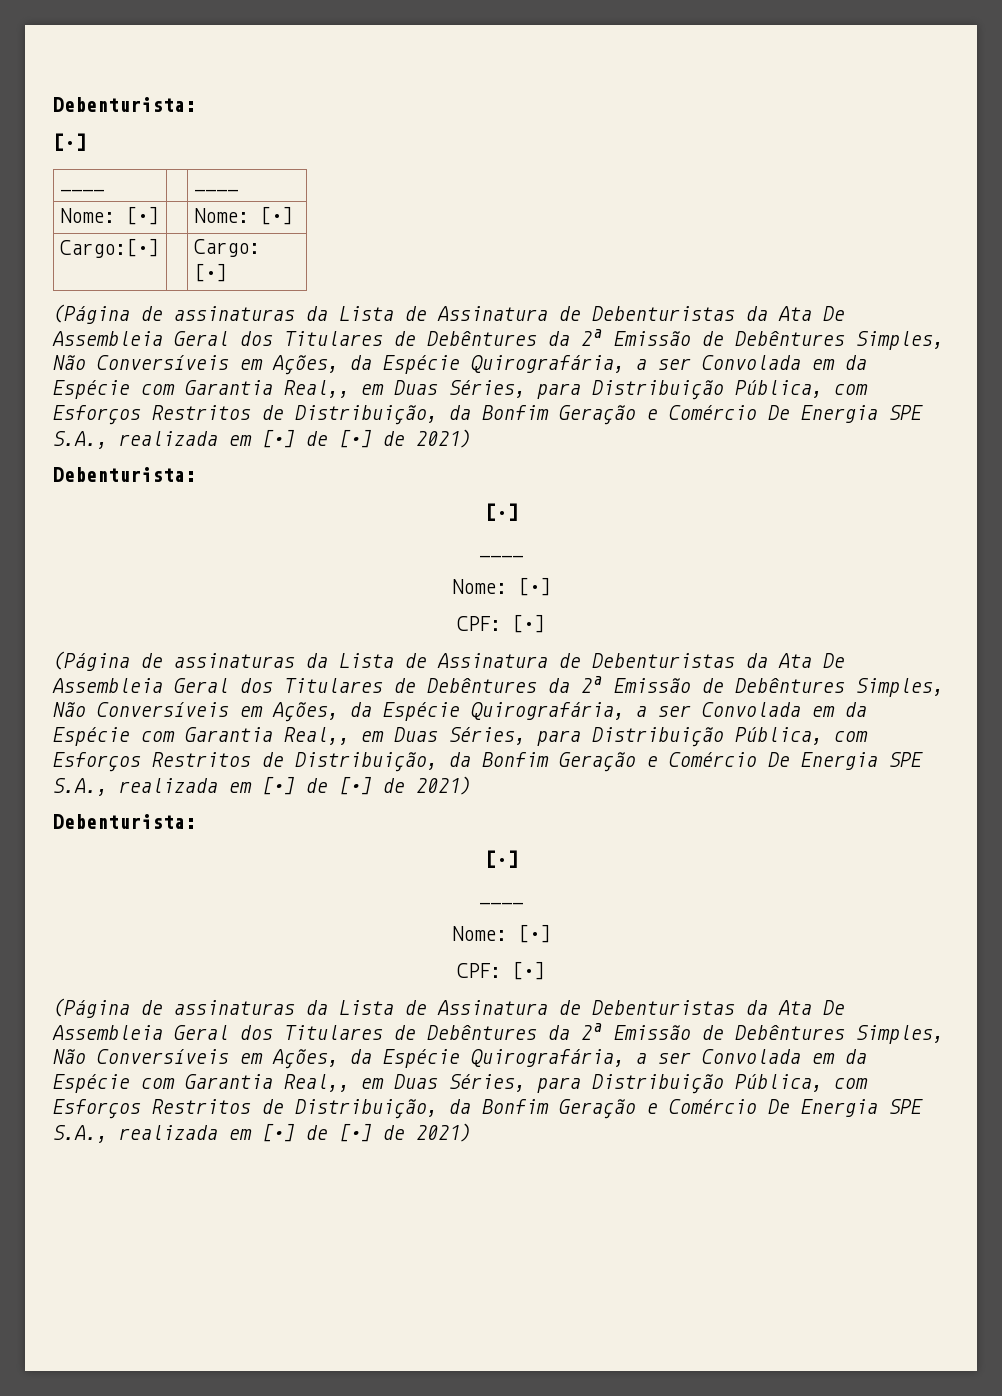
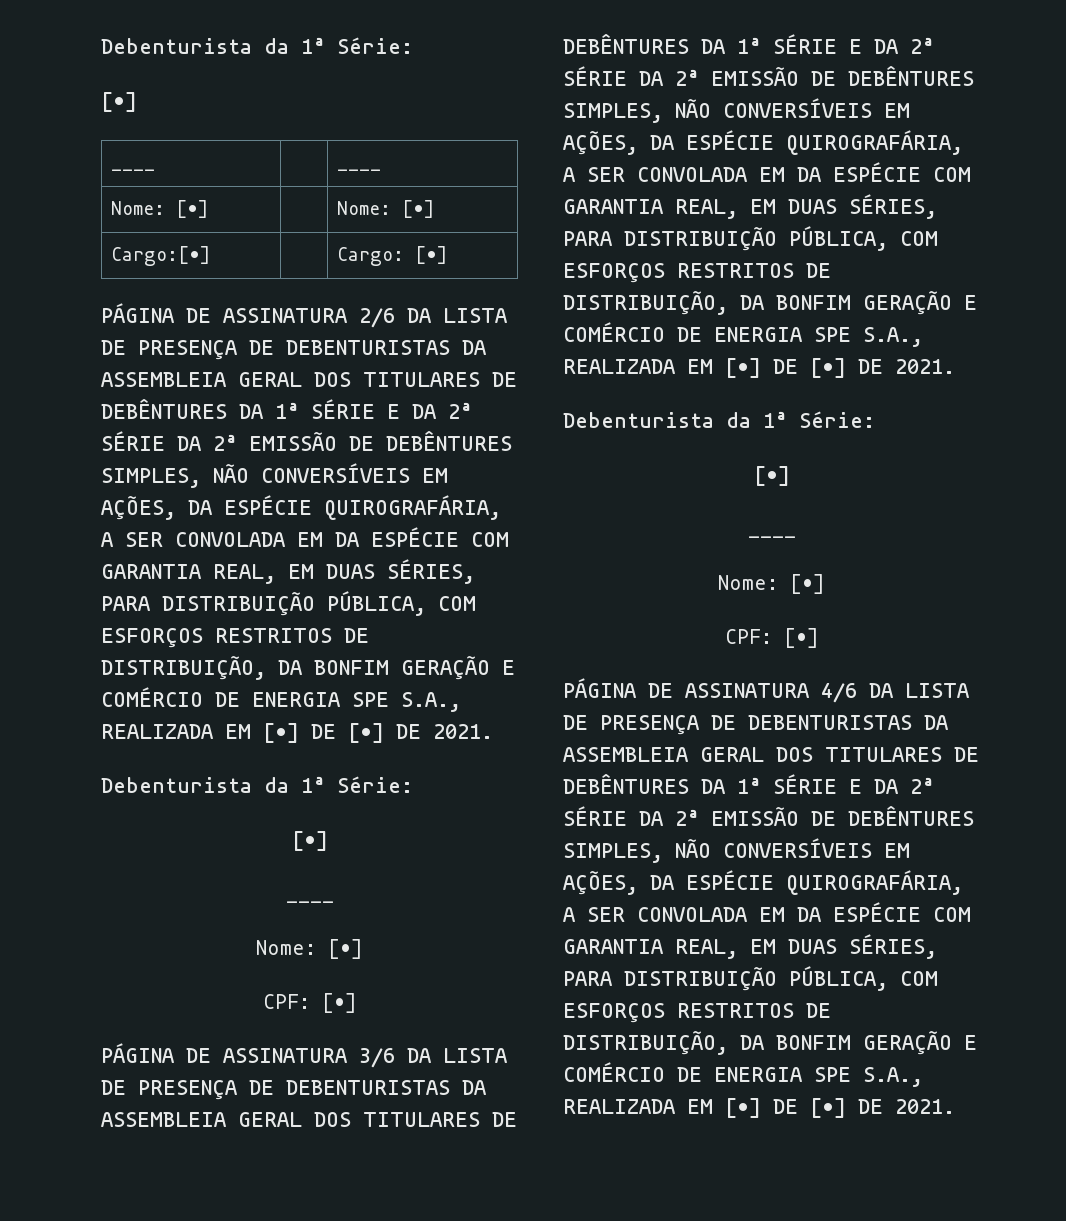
[53,97,196,112] Debenturista: -> [101,37,413,54] Debenturista da 1ª Série:
[53,304,845,324] [52,329,944,350] [53,355,867,375] [53,380,868,400] [53,405,923,425] [53,429,471,449] [53,467,196,482] [484,503,518,521] [479,555,523,558] [451,577,551,596] [457,614,545,633] [53,651,845,671] [52,676,944,697] [53,702,867,722] [53,727,868,747] [53,752,923,772] [53,776,471,796] [53,814,196,829] [484,850,518,868] [479,902,523,905] [451,924,551,943] [457,961,545,980] [53,998,845,1018] [52,1023,944,1044] [53,1049,867,1069] [53,1074,868,1094] [53,1099,923,1119] [53,1123,471,1143] (Página de assinaturas da Lista de Assinatura de Debenturistas da Ata De Assembleia Geral dos Titulares de Debêntures da 2ª Emissão de Debêntures Simples, Não Conversíveis em Ações, da Espécie Quirografária, a ser Convolada em da Espécie com Garantia Real,, em Duas Séries, para Distribuição Pública, com Esforços Restritos de Distribuição, da Bonfim Geração e Comércio De Energia SPE S.A., realizada em [•] de [•] de 2021) // Debenturista: // [•] // ____ // Nome: [•] // CPF: [•] // (Página de assinaturas da Lista de Assinatura de Debenturistas da Ata De Assembleia Geral dos Titulares de Debêntures da 2ª Emissão de Debêntures Simples, Não Conversíveis em Ações, da Espécie Quirografária, a ser Convolada em da Espécie com Garantia Real,, em Duas Séries, para Distribuição Pública, com Esforços Restritos de Distribuição, da Bonfim Geração e Comércio De Energia SPE S.A., realizada em [•] de [•] de 2021) // Debenturista: // [•] // ____ // Nome: [•] // CPF: [•] // (Página de assinaturas da Lista de Assinatura de Debenturistas da Ata De Assembleia Geral dos Titulares de Debêntures da 2ª Emissão de Debêntures Simples, Não Conversíveis em Ações, da Espécie Quirografária, a ser Convolada em da Espécie com Garantia Real,, em Duas Séries, para Distribuição Pública, com Esforços Restritos de Distribuição, da Bonfim Geração e Comércio De Energia SPE S.A., realizada em [•] de [•] de 2021) -> [101,303,508,328] [101,340,487,360] [101,372,517,387] [101,399,472,419] [101,431,512,451] [101,463,448,488] [101,495,501,520] [101,527,509,547] [101,559,475,584] [101,591,476,616] [101,628,369,648] [101,656,515,680] [101,687,461,712] [101,723,493,743] [101,776,413,793] [291,831,328,851] [285,901,334,903] [256,939,363,959] [262,993,357,1013] [101,1043,508,1068] [101,1080,487,1100] [101,1112,517,1127] [563,34,934,54] [563,66,974,86] [563,98,910,123] [563,130,963,155] [563,162,971,182] [563,194,937,219] [563,226,938,251] [563,263,831,283] [563,291,977,315] [563,322,923,347] [563,358,955,378] [563,411,875,428] [753,466,790,486] [747,536,796,538] [718,574,825,594] [724,628,819,648] [563,678,970,703] [563,715,949,735] [563,747,979,762] [563,774,934,794] [563,806,974,826] [563,838,910,863] [563,870,963,895] [563,902,971,922] [563,934,937,959] [563,966,938,991] [563,1003,831,1023] [563,1031,977,1055] [563,1062,923,1087] [563,1098,955,1118] PÁGINA DE ASSINATURA 2/6 DA LISTA DE PRESENÇA DE DEBENTURISTAS DA ASSEMBLEIA GERAL DOS TITULARES DE DEBÊNTURES DA 1ª SÉRIE E DA 2ª SÉRIE DA 2ª EMISSÃO DE DEBÊNTURES SIMPLES, NÃO CONVERSÍVEIS EM AÇÕES, DA ESPÉCIE QUIROGRAFÁRIA, A SER CONVOLADA EM DA ESPÉCIE COM GARANTIA REAL, EM DUAS SÉRIES, PARA DISTRIBUIÇÃO PÚBLICA, COM ESFORÇOS RESTRITOS DE DISTRIBUIÇÃO, DA BONFIM GERAÇÃO E COMÉRCIO DE ENERGIA SPE S.A., REALIZADA EM [•] DE [•] DE 2021. // Debenturista da 1ª Série: // [•] // ____ // Nome: [•] // CPF: [•] // PÁGINA DE ASSINATURA 3/6 DA LISTA DE PRESENÇA DE DEBENTURISTAS DA ASSEMBLEIA GERAL DOS TITULARES DE DEBÊNTURES DA 1ª SÉRIE E DA 2ª SÉRIE DA 2ª EMISSÃO DE DEBÊNTURES SIMPLES, NÃO CONVERSÍVEIS EM AÇÕES, DA ESPÉCIE QUIROGRAFÁRIA, A SER CONVOLADA EM DA ESPÉCIE COM GARANTIA REAL, EM DUAS SÉRIES, PARA DISTRIBUIÇÃO PÚBLICA, COM ESFORÇOS RESTRITOS DE DISTRIBUIÇÃO, DA BONFIM GERAÇÃO E COMÉRCIO DE ENERGIA SPE S.A., REALIZADA EM [•] DE [•] DE 2021. // Debenturista da 1ª Série: // [•] // ____ // Nome: [•] // CPF: [•] // PÁGINA DE ASSINATURA 4/6 DA LISTA DE PRESENÇA DE DEBENTURISTAS DA ASSEMBLEIA GERAL DOS TITULARES DE DEBÊNTURES DA 1ª SÉRIE E DA 2ª SÉRIE DA 2ª EMISSÃO DE DEBÊNTURES SIMPLES, NÃO CONVERSÍVEIS EM AÇÕES, DA ESPÉCIE QUIROGRAFÁRIA, A SER CONVOLADA EM DA ESPÉCIE COM GARANTIA REAL, EM DUAS SÉRIES, PARA DISTRIBUIÇÃO PÚBLICA, COM ESFORÇOS RESTRITOS DE DISTRIBUIÇÃO, DA BONFIM GERAÇÃO E COMÉRCIO DE ENERGIA SPE S.A., REALIZADA EM [•] DE [•] DE 2021.

